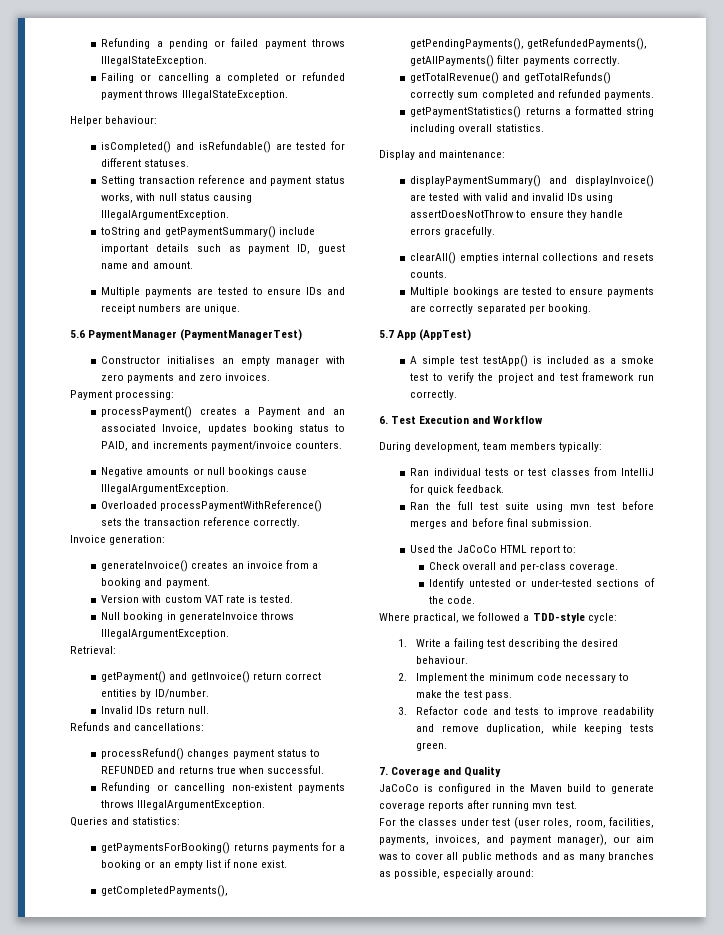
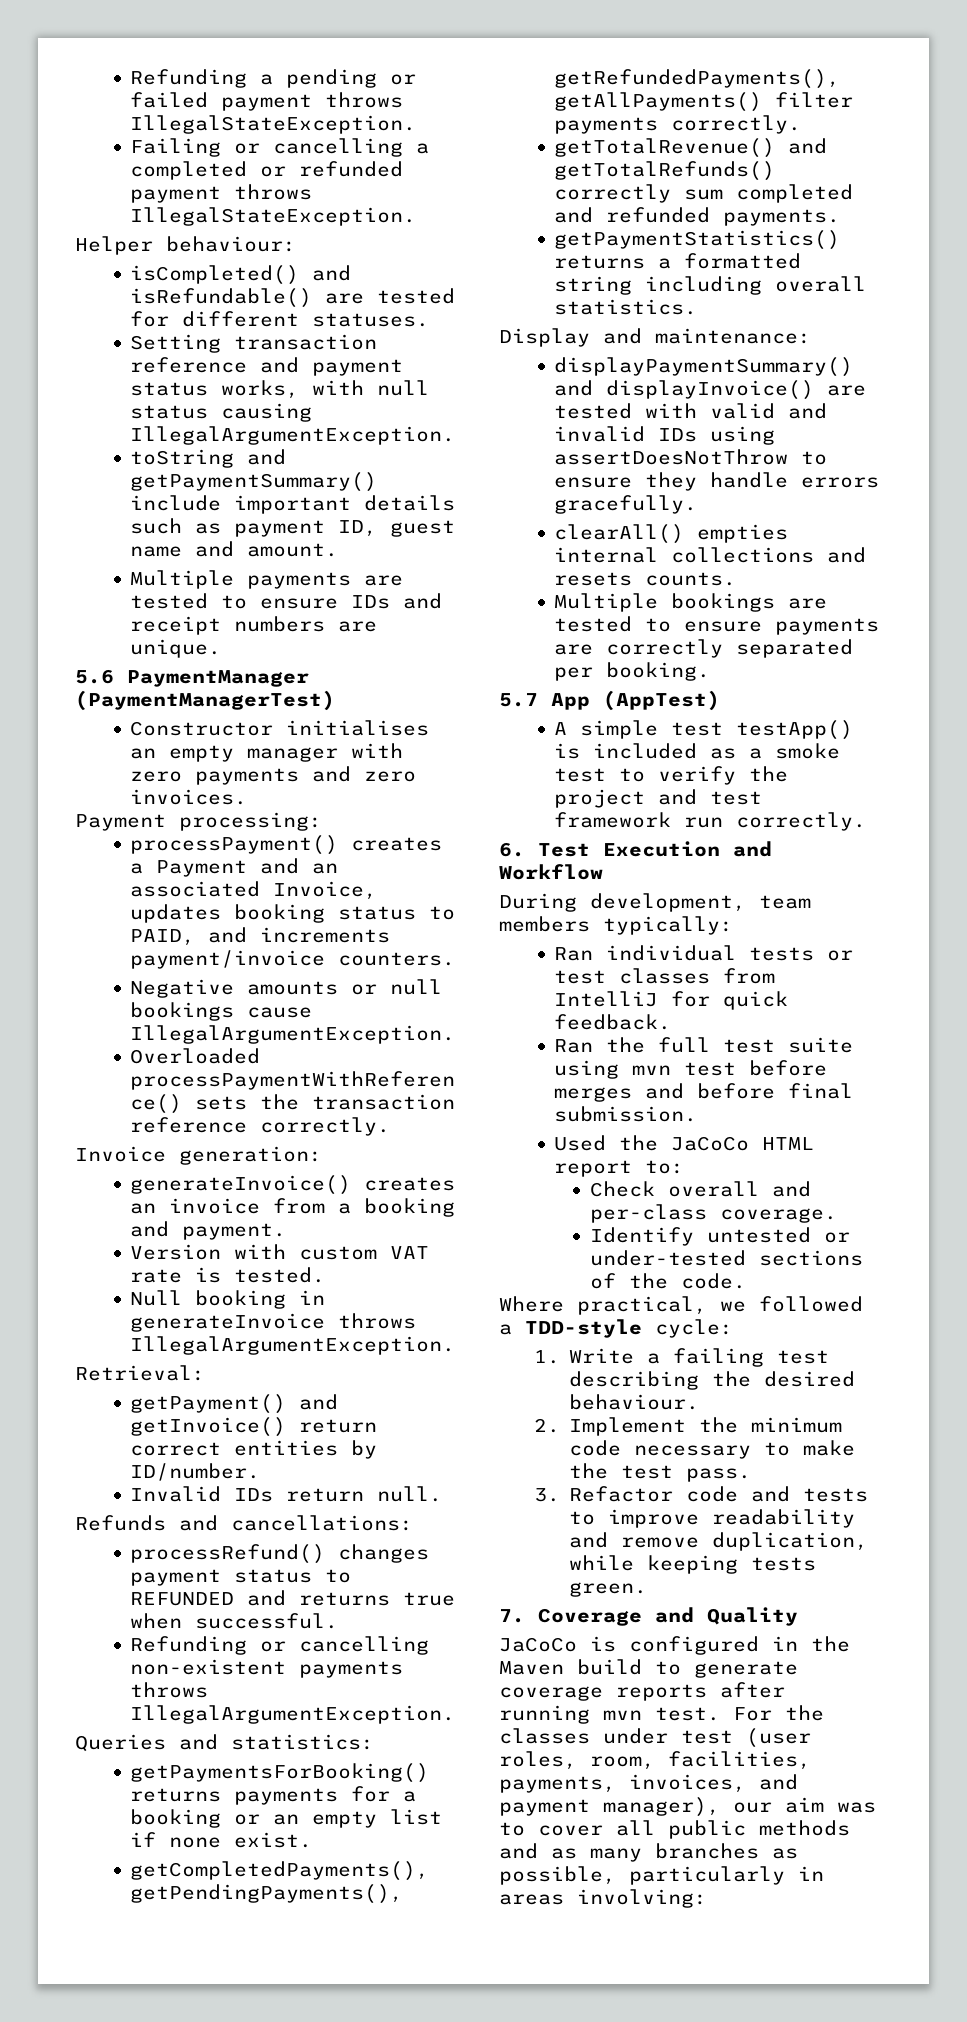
(577, 805) // -> (720, 1714) none
[443,869,535,879] especially around: -> [629,1866,824,1885] [499,1889,707,1908] particularly in areas involving:

